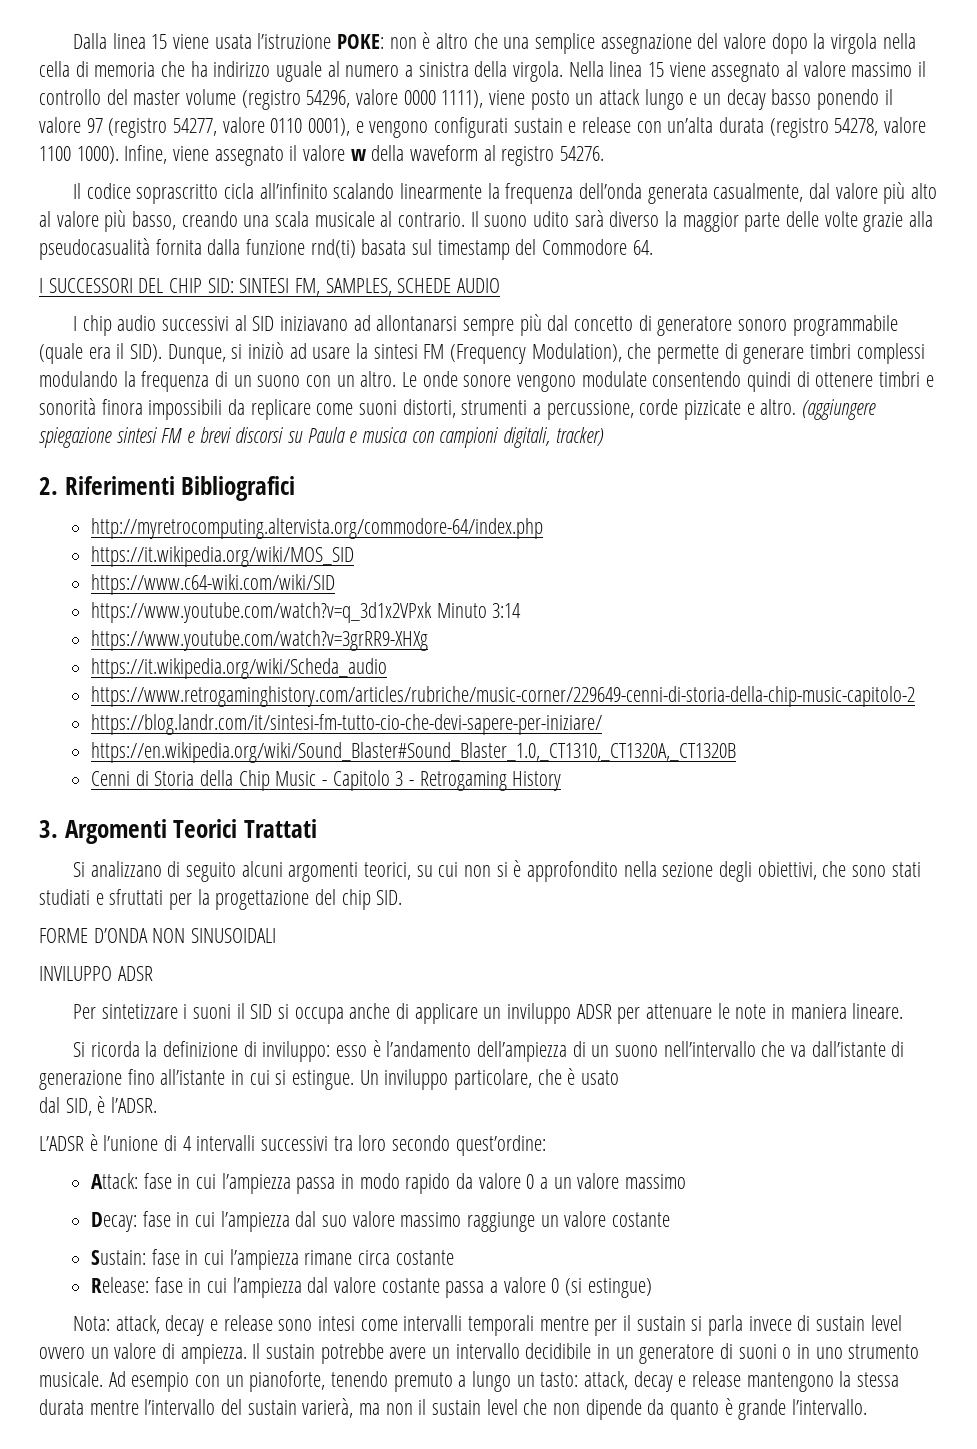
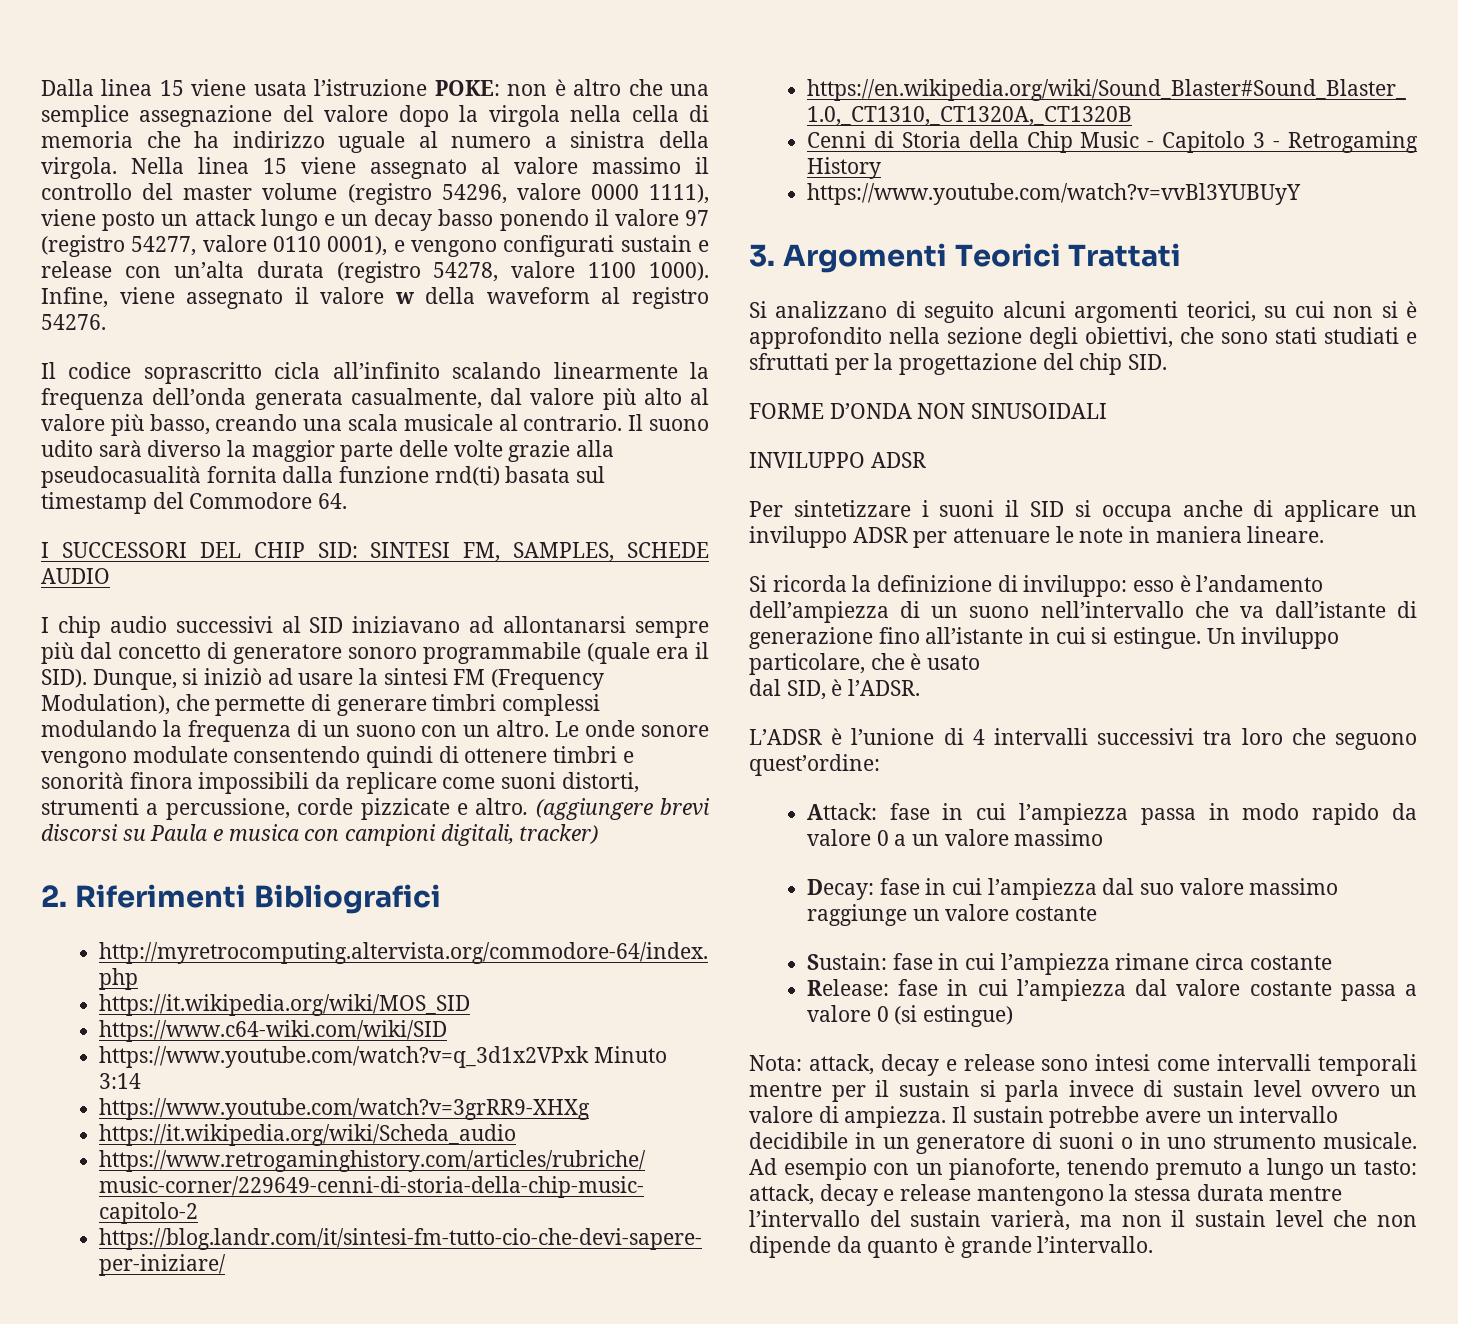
[39,427,196,448] spiegazione sintesi FM e -> (653, 809) none
(562, 781) none -> [806,183,1301,205] // https://www.youtube.com/watch?v=vvBl3YUBUyY
[392,1135,451,1151] secondo -> [1291,728,1417,750] che seguono

